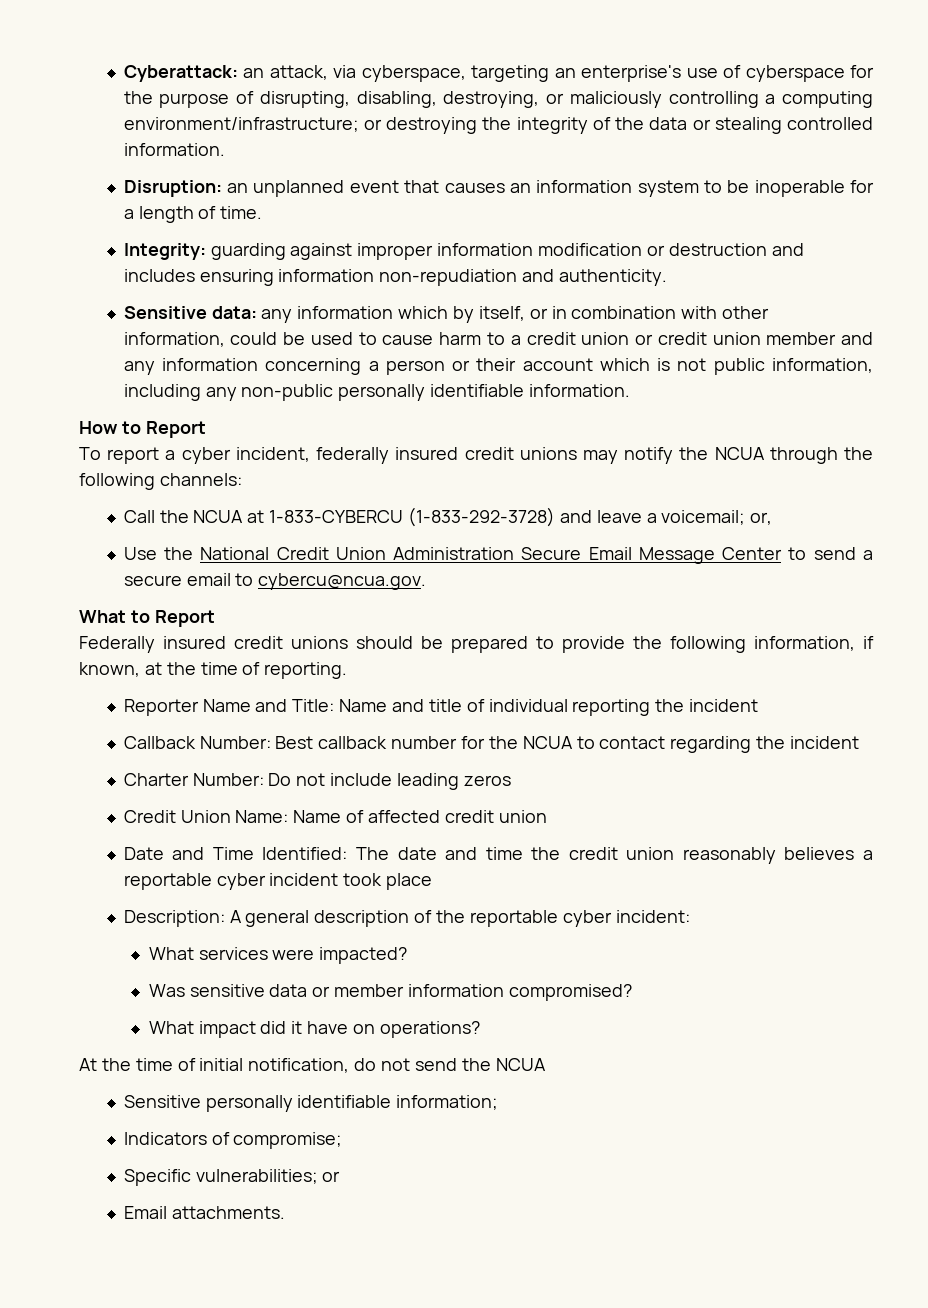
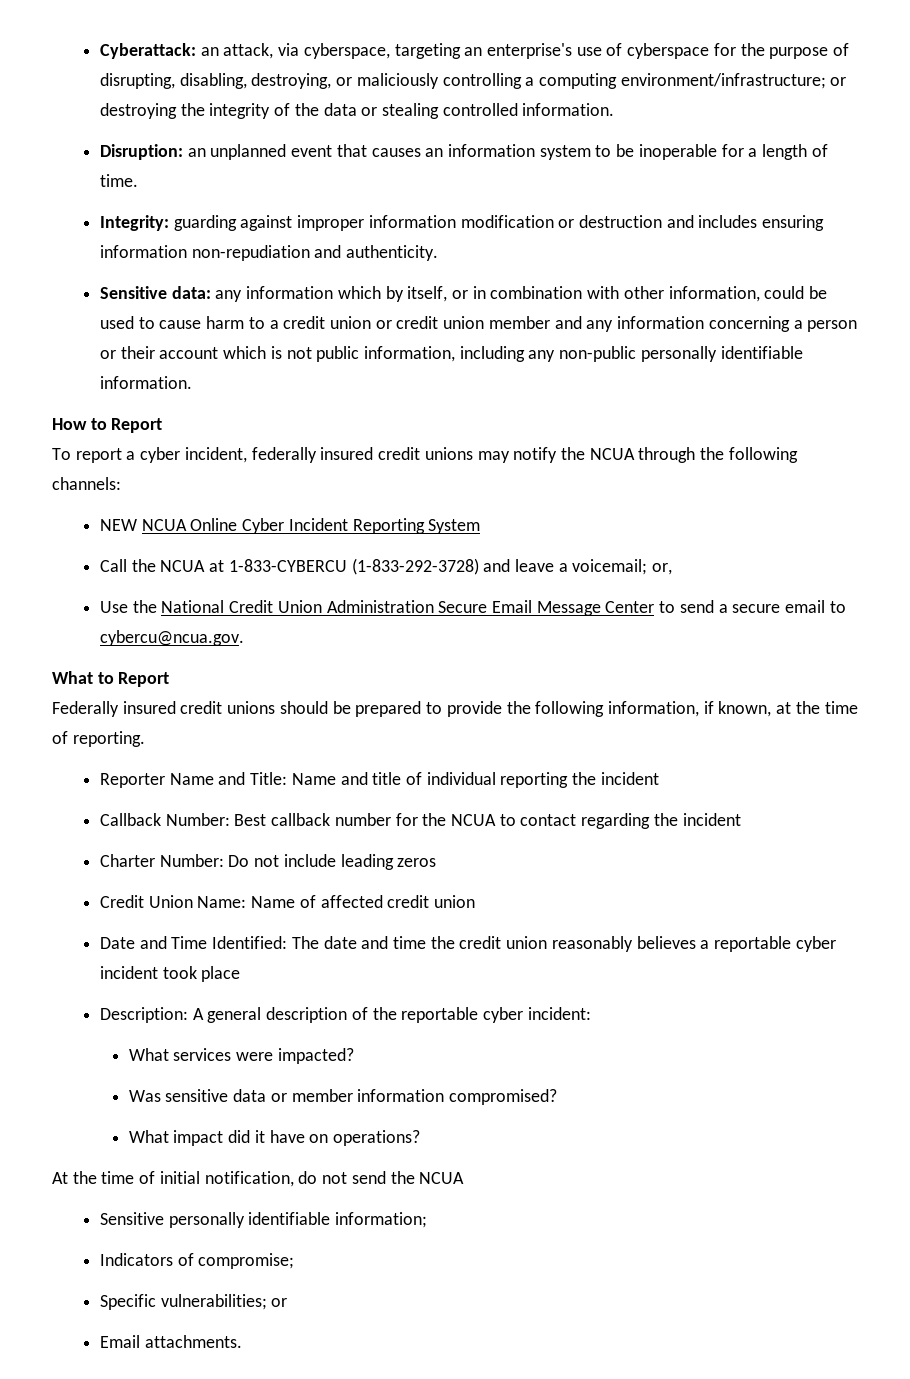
(242, 479) none -> [99,518,481,534] // NEW NCUA Online Cyber Incident Reporting System

